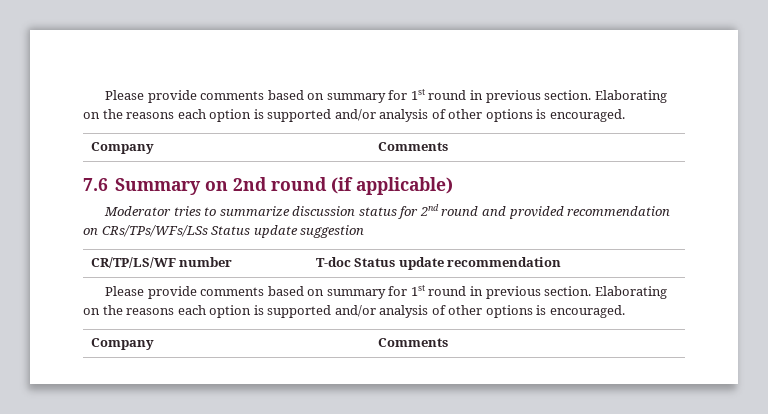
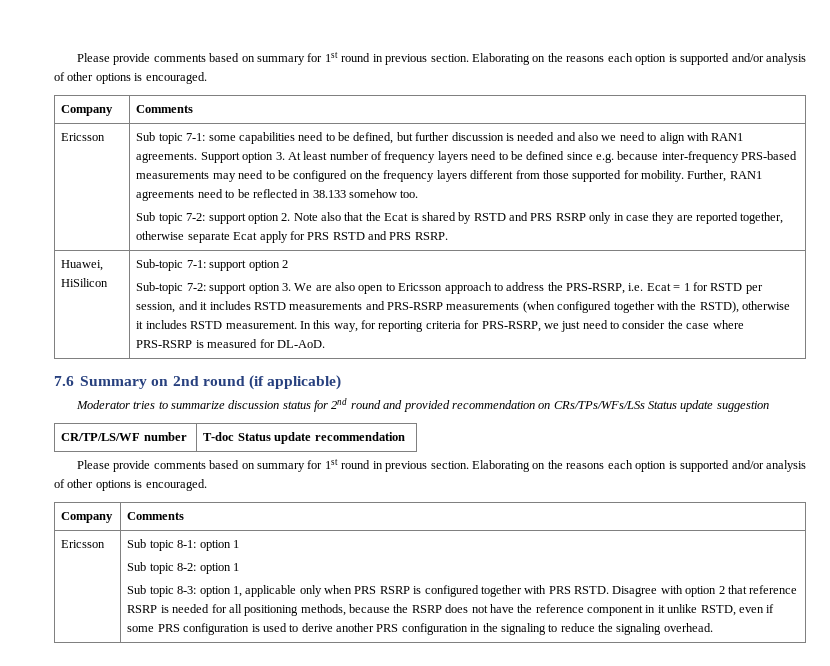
(448, 146) none -> [61,133,106,141] [136,132,744,144] [136,151,798,163] [136,170,762,182] [136,189,419,201] [136,212,784,224] [136,231,448,243] [61,260,104,271] [61,278,109,287] [136,259,288,271] [136,282,763,294] [136,301,791,313] [136,320,744,332] [136,339,325,348] // Ericsson | Sub topic 7-1: some capabilities need to be defined, but further discussion is needed and also we need to align with RAN1 agreements. Support option 3. At least number of frequency layers need to be defined since e.g. because inter-frequency PRS-based measurements may need to be configured on the frequency layers different from those supported for mobility. Further, RAN1 agreements need to be reflected in 38.133 somehow too. // Sub topic 7-2: support option 2. Note also that the Ecat is shared by RSTD and PRS RSRP only in case they are reported together, otherwise separate Ecat apply for PRS RSTD and PRS RSRP. // Huawei, HiSilicon | Sub-topic 7-1: support option 2 // Sub-topic 7-2: support option 3. We are also open to Ericsson approach to address the PRS-RSRP, i.e. Ecat = 1 for RSTD per session, and it includes RSTD measurements and PRS-RSRP measurements (when configured together with the RSTD), otherwise it includes RSTD measurement. In this way, for reporting criteria for PRS-RSRP, we just need to consider the case where PRS-RSRP is measured for DL-AoD.
(448, 342) none -> [61,540,106,548] [127,539,239,551] [127,562,239,574] [127,585,798,597] [127,604,775,616] [127,623,713,635] // Ericsson | Sub topic 8-1: option 1 // Sub topic 8-2: option 1 // Sub topic 8-3: option 1, applicable only when PRS RSRP is configured together with PRS RSTD. Disagree with option 2 that reference RSRP is needed for all positioning methods, because the RSRP does not have the reference component in it unlike RSTD, even if some PRS configuration is used to derive another PRS configuration in the signaling to reduce the signaling overhead.

